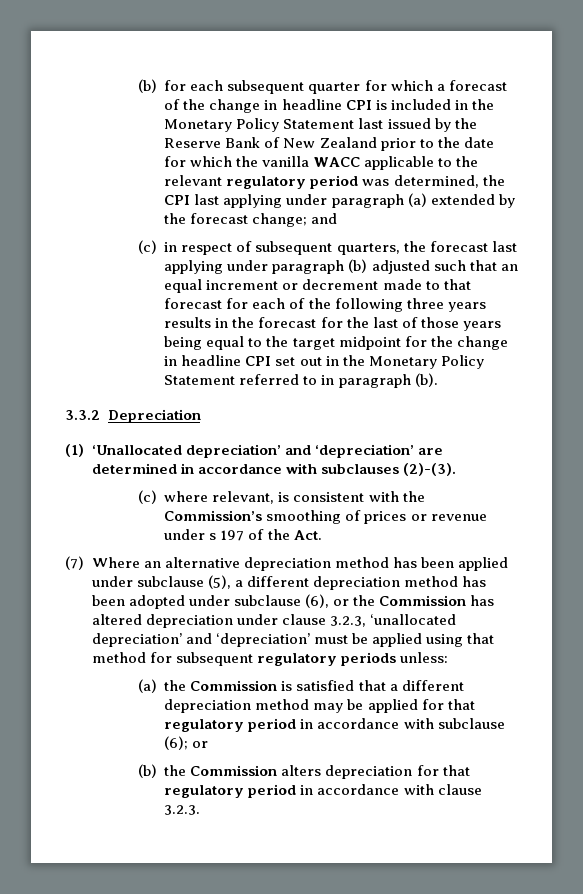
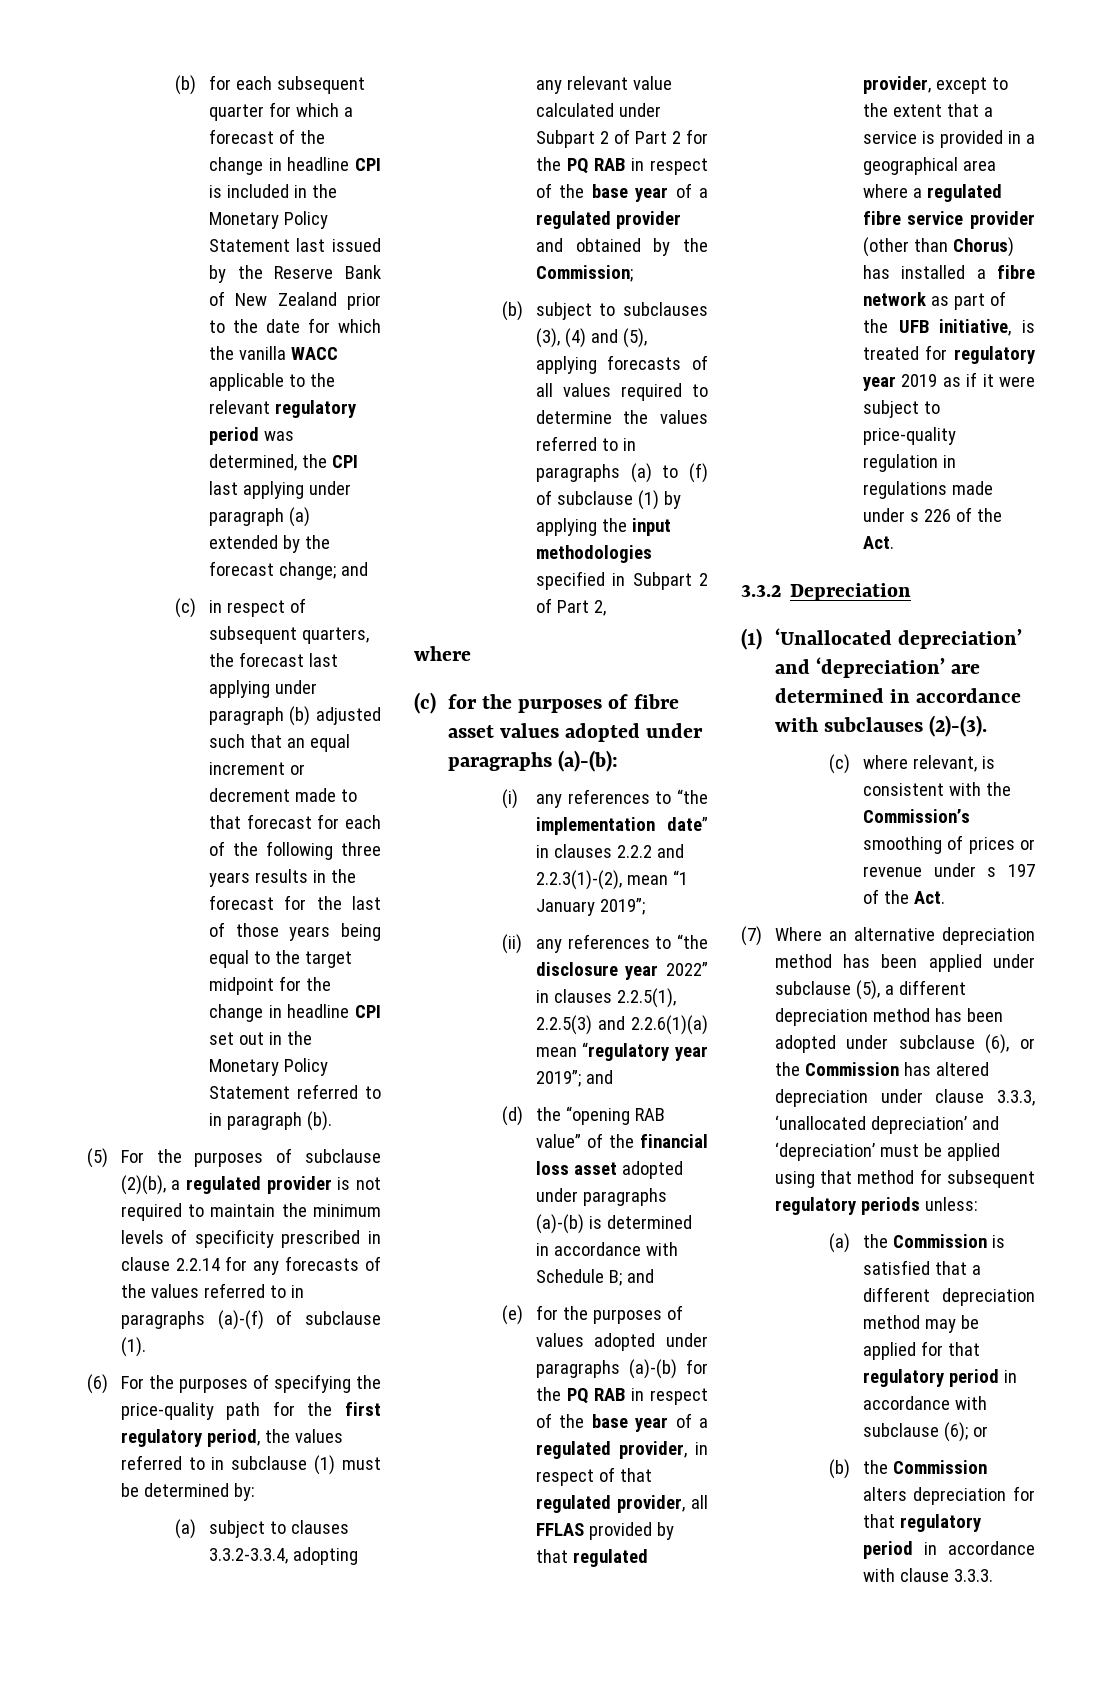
(438, 380) none -> [87,1148,381,1168] [120,1175,381,1195] [120,1203,381,1221] [120,1229,381,1248] [120,1256,381,1275] [120,1283,304,1298] [120,1310,381,1330] [120,1337,146,1357] [87,1374,381,1394] [120,1401,381,1420] [120,1429,343,1447] [120,1455,381,1475] [120,1483,255,1501] [175,1519,349,1539] [208,1547,358,1565] [535,76,672,94] [535,103,661,117] [535,129,708,148] [535,157,708,175] [535,183,708,202] [535,211,681,229] [535,238,708,256] [535,265,633,282] [502,301,708,321] [535,328,647,348] [535,355,708,374] [535,383,708,401] [535,410,708,424] [535,436,636,451] [535,463,708,483] [535,490,681,510] [535,518,671,536] [535,545,652,563] [535,571,708,590] [535,598,606,616] [414,646,471,661] [414,692,679,714] [447,723,704,742] [447,750,618,772] [502,789,708,809] [535,817,708,835] [535,844,684,858] [535,870,688,890] [535,898,645,916] [502,934,708,954] [535,962,708,980] [535,988,676,1008] [535,1015,708,1035] [535,1042,708,1061] [535,1070,613,1087] [502,1106,665,1126] [535,1133,708,1148] [535,1161,683,1179] [535,1188,667,1206] [535,1214,692,1234] [535,1242,678,1256] [535,1269,654,1286] [502,1305,683,1325] [535,1333,708,1351] [535,1359,708,1379] [535,1387,708,1405] [535,1413,708,1432] [535,1441,708,1459] [535,1467,652,1486] [535,1495,708,1513] [535,1522,674,1540] [535,1549,648,1567] [862,76,1008,94] [862,103,993,117] [862,130,1035,148] [862,157,996,175] [862,184,1002,202] [862,211,1035,229] [862,237,1014,257] [862,265,1035,279] [862,291,1006,310] [862,319,1035,336] [862,345,1035,364] [862,372,1035,391] [862,400,940,418] [862,427,956,445] [862,454,956,472] [862,481,993,499] [862,507,1002,522] [862,536,894,549] // (5) For the purposes of subclause (2)(b), a regulated provider is not required to maintain the minimum levels of specificity prescribed in clause 2.2.14 for any forecasts of the values referred to in paragraphs (a)-(f) of subclause (1). // (6) For the purposes of specifying the price-quality path for the first regulatory period, the values referred to in subclause (1) must be determined by: // (a) subject to clauses 3.3.2-3.3.4, adopting any relevant value calculated under Subpart 2 of Part 2 for the PQ RAB in respect of the base year of a regulated provider and obtained by the Commission; // (b) subject to subclauses (3), (4) and (5), applying forecasts of all values required to determine the values referred to in paragraphs (a) to (f) of subclause (1) by applying the input methodologies specified in Subpart 2 of Part 2, // where // (c) for the purposes of fibre asset values adopted under paragraphs (a)-(b): // (i) any references to “the implementation date” in clauses 2.2.2 and 2.2.3(1)-(2), mean “1 January 2019”; // (ii) any references to “the disclosure year 2022” in clauses 2.2.5(1), 2.2.5(3) and 2.2.6(1)(a) mean “regulatory year 2019”; and // (d) the “opening RAB value” of the financial loss asset adopted under paragraphs (a)-(b) is determined in accordance with Schedule B; and // (e) for the purposes of values adopted under paragraphs (a)-(b) for the PQ RAB in respect of the base year of a regulated provider, in respect of that regulated provider, all FFLAS provided by that regulated provider, except to the extent that a service is provided in a geographical area where a regulated fibre service provider (other than Chorus) has installed a fibre network as part of the UFB initiative, is treated for regulatory year 2019 as if it were subject to price-quality regulation in regulations made under s 226 of the Act.
[329,616,366,627] 3.2.3, -> [997,1090,1035,1106] 3.3.3,
[164,805,201,815] 3.2.3. -> [953,1569,993,1582] 3.3.3.

